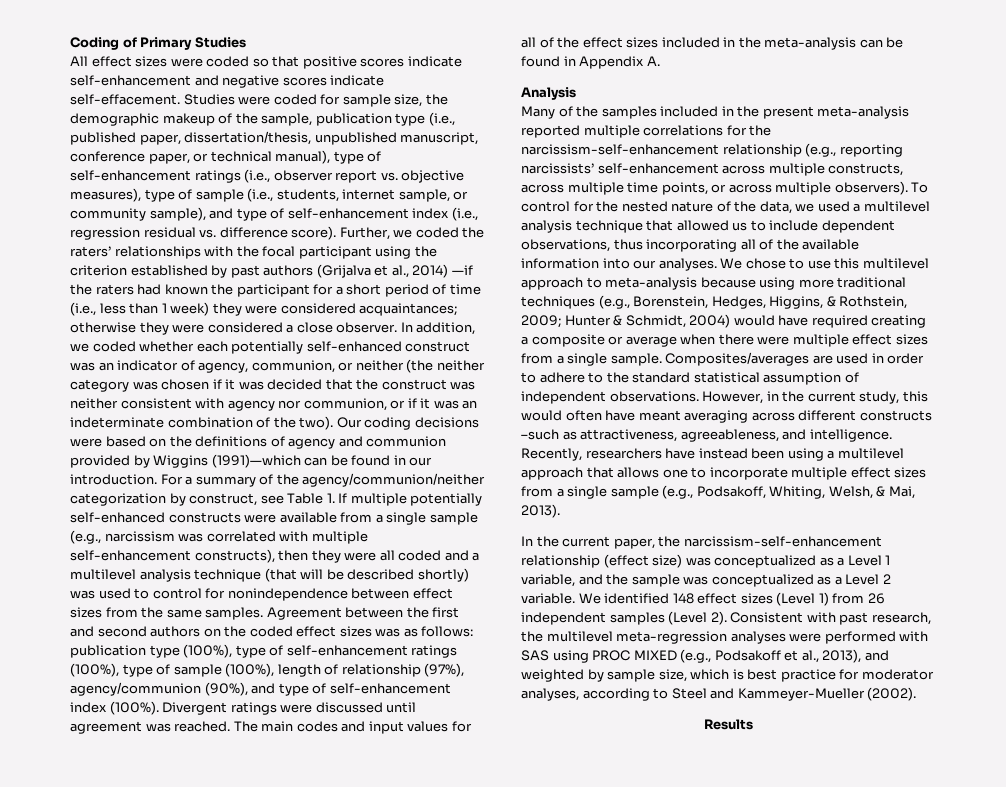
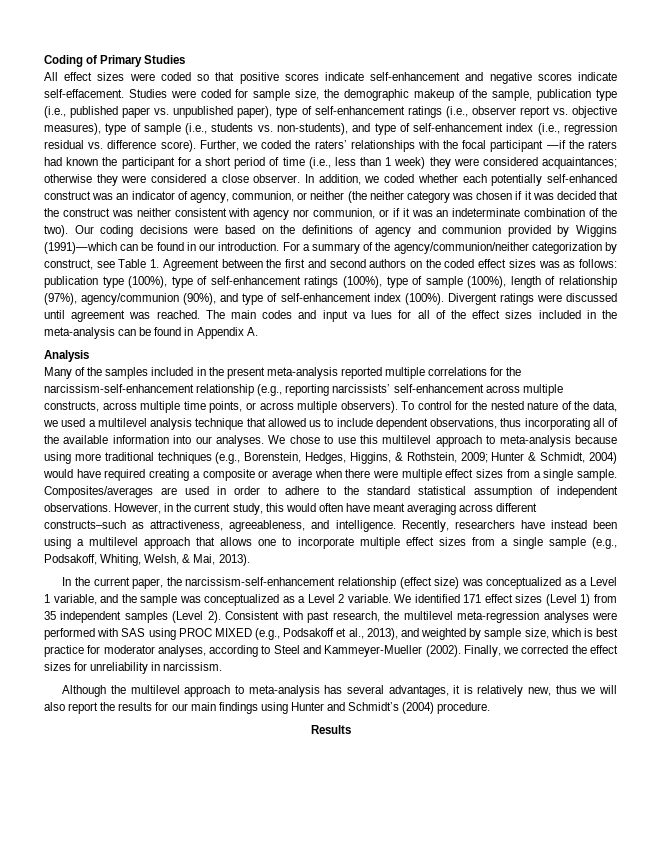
[139,131,479,145] [70,150,331,164] paper, dissertation/thesis, unpublished manuscript, conference paper, or technical manual), -> [122,106,273,118] paper vs. unpublished paper),
[276,189,469,202] [70,207,206,221] students, internet sample, or community sample), -> [211,123,348,135] students vs. non-students),
[375,246,437,259] [70,264,449,278] using the criterion established by past authors (Grijalva et al., 2014) -> (544, 146) none
[338,493,483,506] [70,512,478,525] [70,530,368,544] [70,549,480,563] [70,568,469,582] [70,588,453,601] [70,607,264,620] If multiple potentially self-enhanced constructs were available from a single sample (e.g., narcissism was correlated with multiple self-enhancement constructs), then they were all coded and a multilevel analysis technique (that will be described shortly) was used to control for nonindependence between effect sizes from the same samples. -> (160, 263) none
[407,721,449,732] values -> [352,310,393,319] va lues
[859,410,932,421] [521,429,559,440] constructs –such -> [44,520,126,529] constructs–such
[672,593,694,604] 148 -> [463,594,482,603] 171
[867,593,885,604] 26 -> [44,611,56,620] 35
(917, 694) none -> [463,645,618,657] [44,662,223,674] [62,685,617,697] [44,702,491,714] Finally, we corrected the effect sizes for unreliability in narcissism. // Although the multilevel approach to meta-analysis has several advantages, it is relatively new, thus we will also report the results for our main findings using Hunter and Schmidt’s (2004) procedure.

